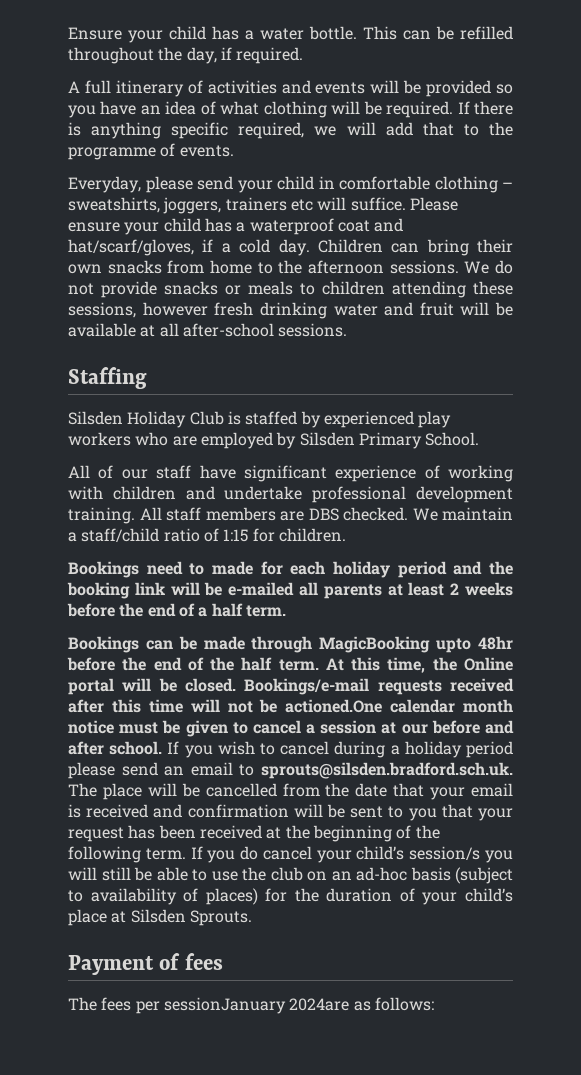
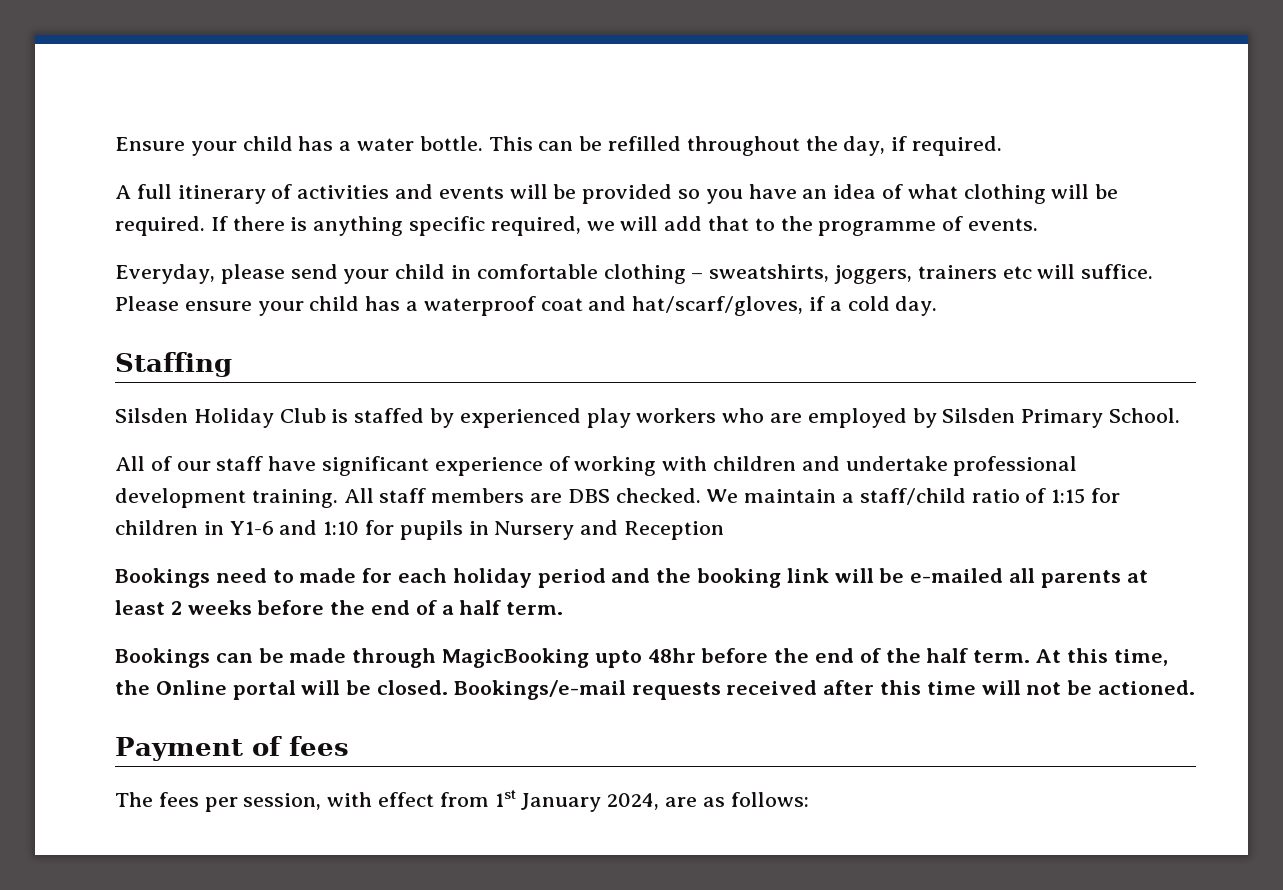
[317,239,513,256] [68,260,513,274] [68,281,513,298] [68,302,513,319] [68,323,348,337] Children can bring their own snacks from home to the afternoon sessions. We do not provide snacks or meals to children attending these sessions, however fresh drinking water and fruit will be available at all after-school sessions. -> (938, 306) none
[278,528,346,542] children. -> [115,520,725,540] children in Y1-6 and 1:10 for pupils in Nursery and Reception
[285,699,513,713] [68,720,514,737] [68,741,513,758] [68,762,513,779] [68,783,513,800] [68,804,513,821] [68,825,440,842] [68,846,513,863] [68,867,513,884] [68,888,513,905] [68,909,252,926] actioned.One calendar month notice must be given to cancel a session at our before and after school. If you wish to cancel during a holiday period please send an email to sprouts@silsden.bradford.sch.uk. The place will be cancelled from the date that your email is received and confirmation will be sent to you that your request has been received at the beginning of the following term. If you do cancel your child’s session/s you will still be able to use the club on an ad-hoc basis (subject to availability of places) for the duration of your child’s place at Silsden Sprouts. -> [1098,680,1196,695] actioned.
[163,997,350,1014] sessionJanuary 2024are -> [243,790,698,812] session, with effect from 1st January 2024, are

